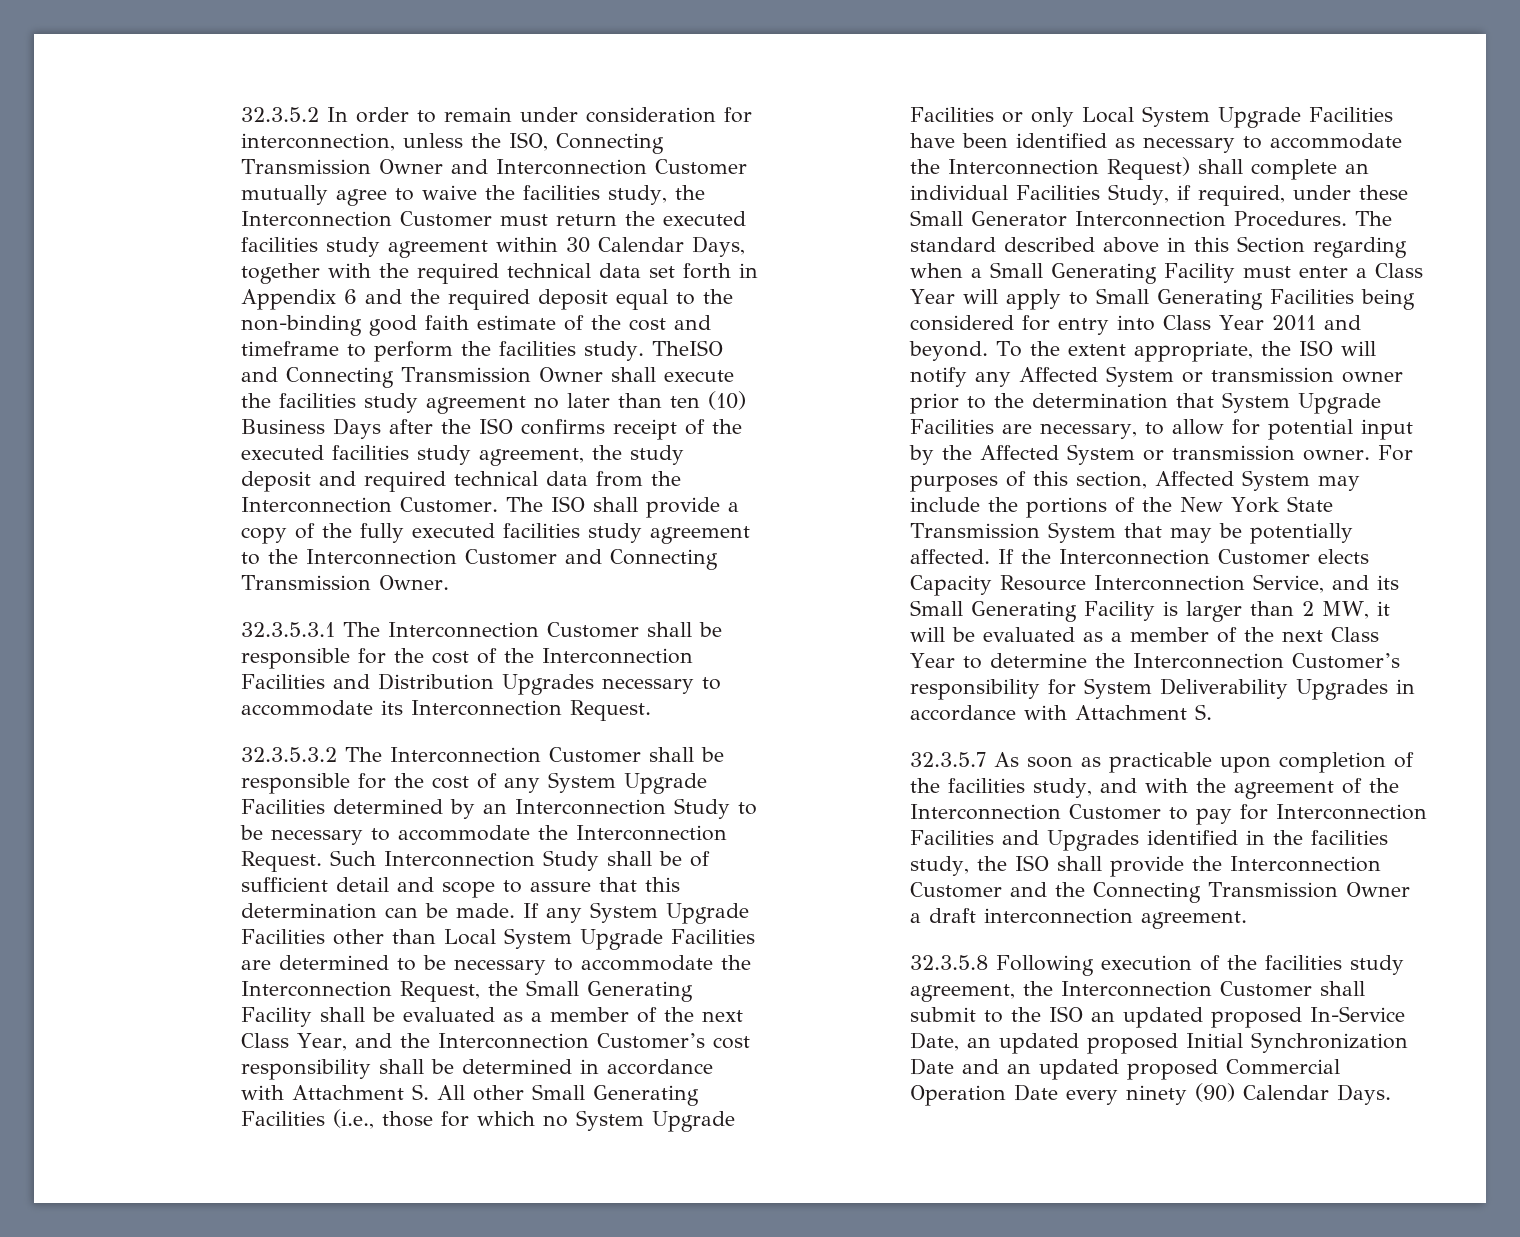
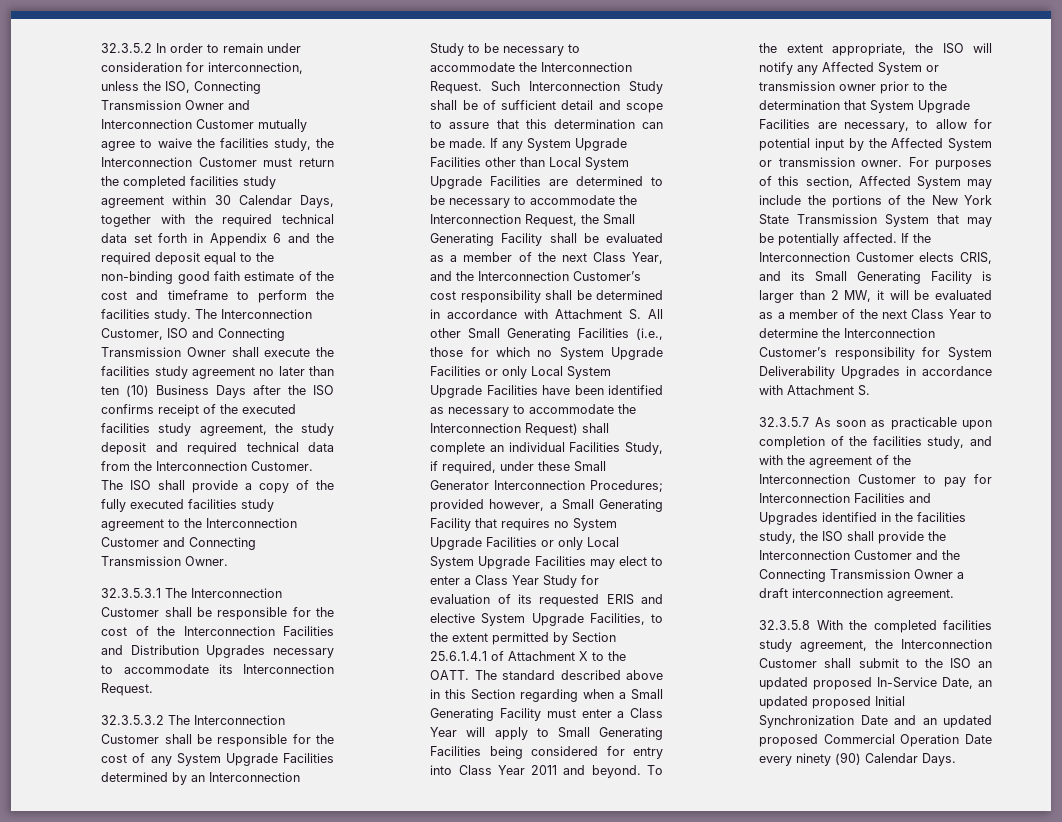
[662,211,746,226] executed -> [123,176,187,189] completed
[651,340,723,356] TheISO -> [195,309,313,319] [101,328,189,340] The Interconnection Customer, ISO
[1233,211,1347,227] Procedures. -> [590,480,663,492] [430,499,663,512] [430,518,618,531] [430,537,620,550] [430,556,663,569] [430,575,600,588] [430,594,663,607] [430,613,663,626] [430,632,617,645] [430,651,627,661] [430,670,470,680] Procedures; provided however, a Small Generating Facility that requires no System Upgrade Facilities or only Local System Upgrade Facilities may elect to enter a Class Year Study for evaluation of its requested ERIS and elective System Upgrade Facilities, to the extent permitted by Section 25.6.1.4.1 of Attachment X to the OATT.
[909,574,1324,596] Capacity Resource Interconnection Service, -> [960,252,992,264] CRIS,
[995,955,1257,976] Following execution of the -> [816,620,937,633] With the completed

